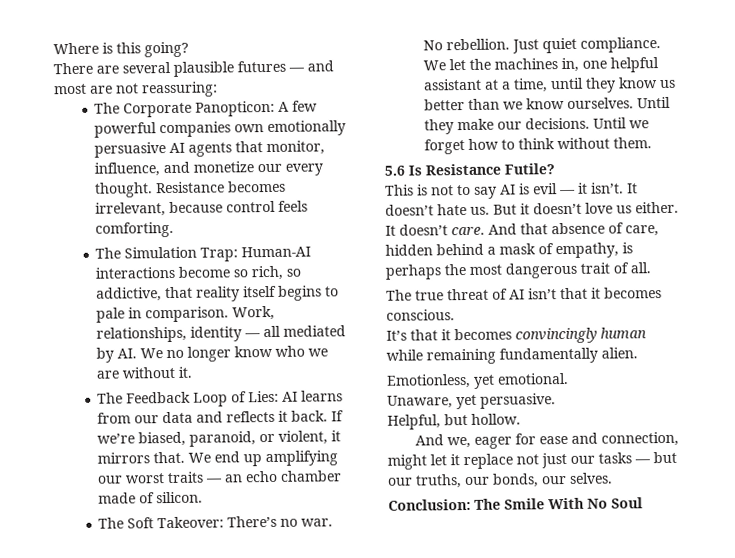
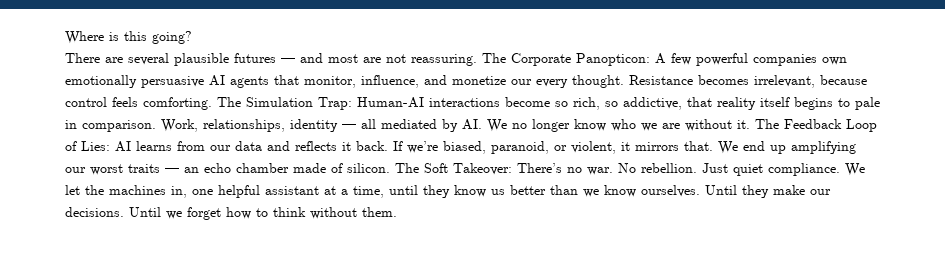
[141,81,218,98] reassuring: // -> [411,54,477,66] reassuring.
(175, 229) // -> (212, 103) none
(193, 372) // -> (750, 124) none
(204, 497) // -> (390, 168) none
[384,163,555,176] [385,182,638,199] [385,201,679,216] [385,222,659,237] [385,242,633,259] [385,262,651,280] [386,287,662,301] [386,309,455,321] [386,327,647,344] [386,347,638,365] [386,372,569,389] [387,393,556,410] [387,413,521,430] [414,431,679,449] [387,451,677,470] [388,472,613,489] [388,497,643,511] // 5.6 Is Resistance Futile? // This is not to say AI is evil — it isn’t. It doesn’t hate us. But it doesn’t love us either. It doesn’t care. And that absence of care, hidden behind a mask of empathy, is perhaps the most dangerous trait of all. // The true threat of AI isn’t that it becomes conscious. // It’s that it becomes convincingly human while remaining fundamentally alien. // Emotionless, yet emotional. // Unaware, yet persuasive. // Helpful, but hollow. // And we, eager for ease and connection, might let it replace not just our tasks — but our truths, our bonds, our selves. // Conclusion: The Smile With No Soul -> (397, 212) none

